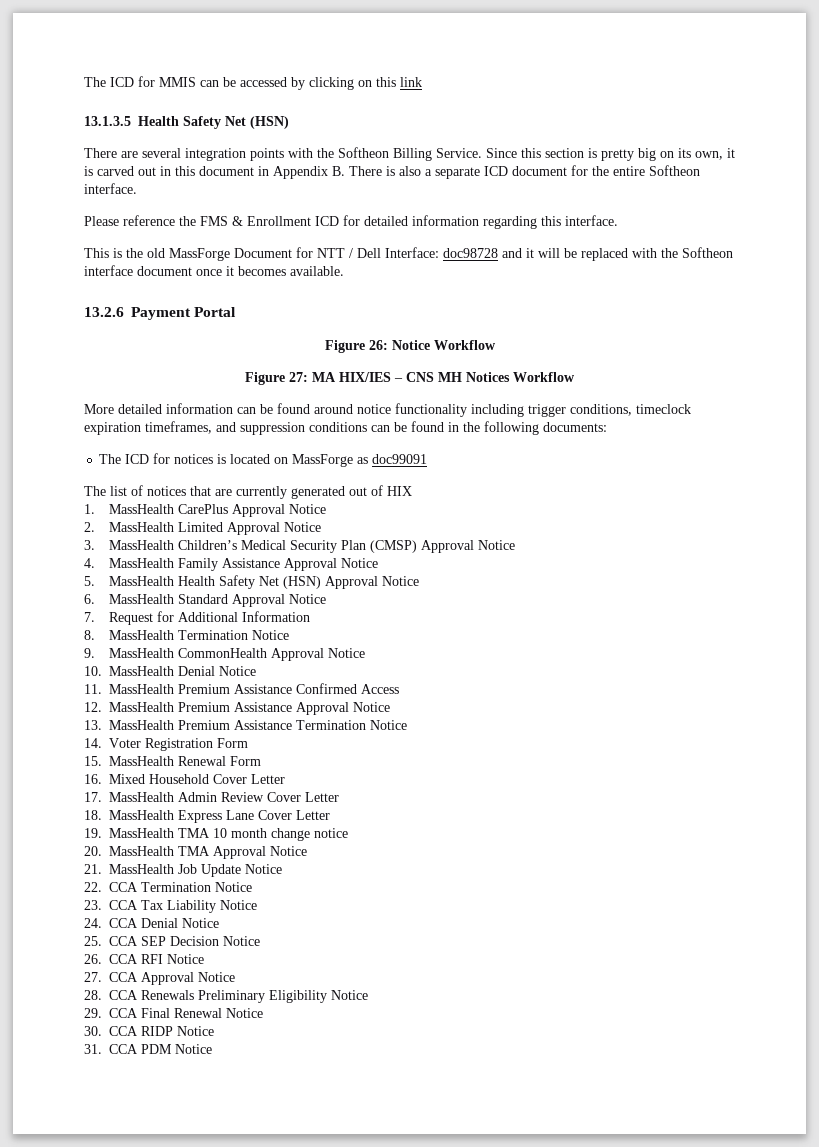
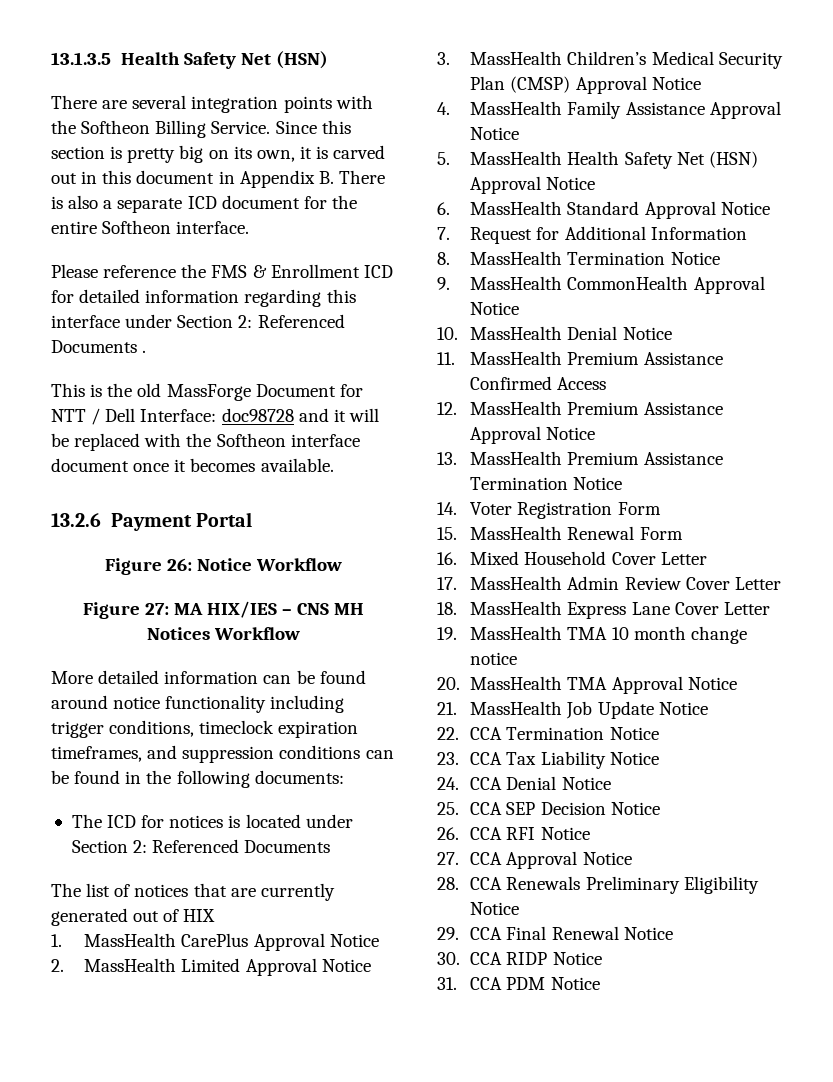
[84,76,422,90] The ICD for MMIS can be accessed by clicking on this link // -> (51, 58) none
[565,215,618,226] interface. -> [51,314,345,328] [51,340,147,353] interface under Section 2: Referenced Documents .
[274,454,428,467] on MassForge as doc99091 -> [305,814,353,828] [71,839,331,853] under Section 2: Referenced Documents

